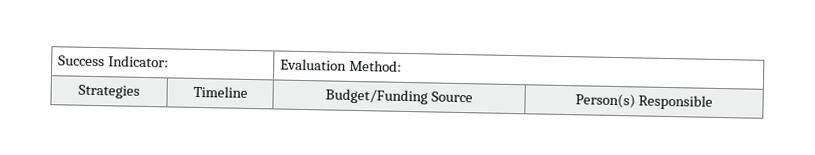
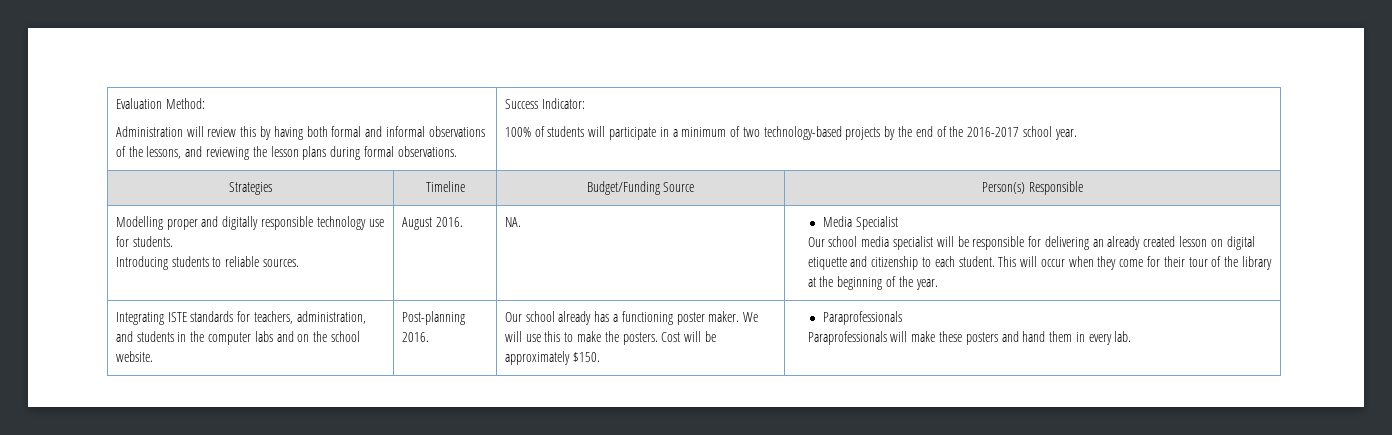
[57,55,169,68] [279,58,402,72] Success Indicator: | Evaluation Method: -> [115,98,205,109] [115,126,485,140] [115,146,457,160] [504,98,585,109] [504,126,1077,140] Evaluation Method: // Administration will review this by having both formal and informal observations of the lessons, and reviewing the lesson plans during formal observations. | Success Indicator: // 100% of students will participate in a minimum of two technology-based projects by the end of the 2016-2017 school year.
(714, 102) none -> [115,216,384,230] [115,236,173,247] [115,256,299,270] [401,217,463,230] [504,217,521,227] [823,216,898,230] [807,236,1255,250] [807,256,1272,270] [807,276,938,290] [115,311,366,325] [115,331,360,345] [115,351,153,362] [401,311,465,325] [401,332,429,342] [504,311,759,325] [504,331,716,345] [504,351,600,365] [823,311,903,325] [807,331,1132,345] // Modelling proper and digitally responsible technology use for students. // Introducing students to reliable sources. | August 2016. | NA. | Media Specialist // Our school media specialist will be responsible for delivering an already created lesson on digital etiquette and citizenship to each student. This will occur when they come for their tour of the library at the beginning of the year. // Integrating ISTE standards for teachers, administration, and students in the computer labs and on the school website. | Post-planning 2016. | Our school already has a functioning poster maker. We will use this to make the posters. Cost will be approximately $150. | Paraprofessionals // Paraprofessionals will make these posters and hand them in every lab.

